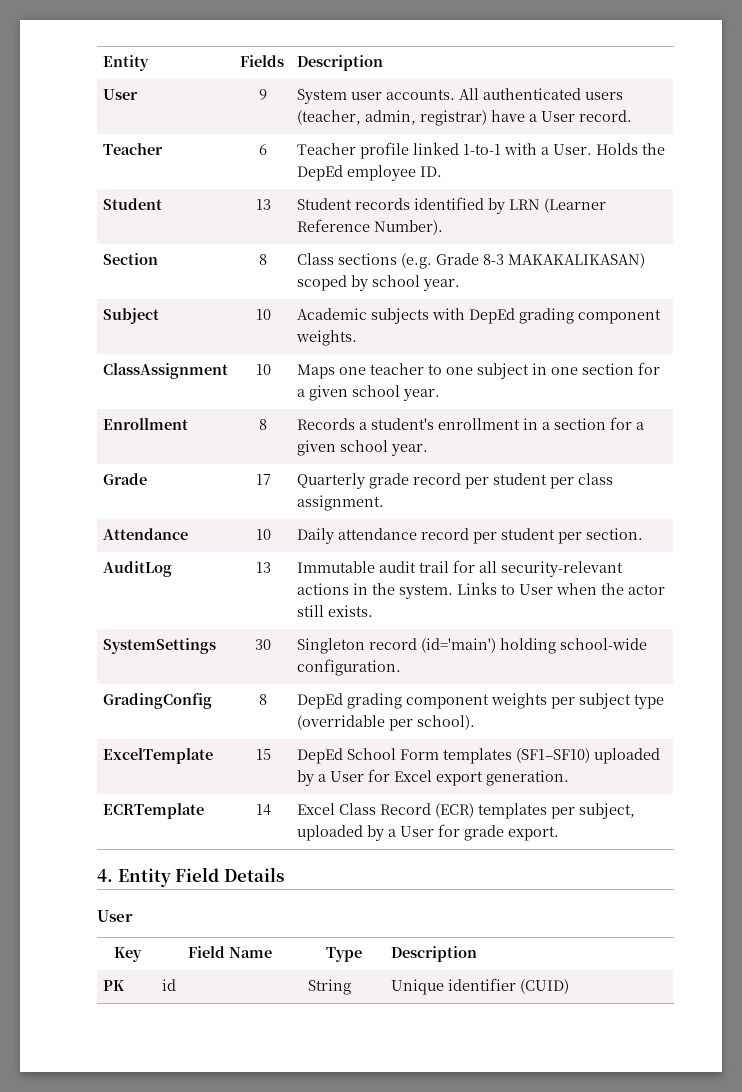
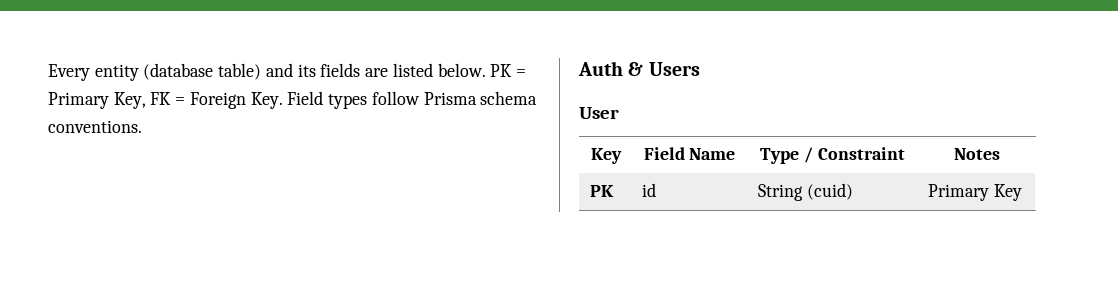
[102,55,149,71] [239,55,284,67] [296,55,383,71] [102,89,138,100] [259,89,267,100] [296,88,623,104] [296,110,632,126] [102,143,163,155] [259,144,267,155] [296,142,665,159] [296,165,442,181] [102,198,162,210] [255,199,271,210] [296,197,606,214] [296,219,443,235] [102,253,158,265] [259,254,267,265] [296,253,645,269] [296,275,460,291] [102,308,159,324] [255,309,271,320] [296,308,661,324] [295,330,357,346] [102,363,228,379] [255,364,271,375] [296,362,660,379] [296,385,440,401] [102,418,188,430] [259,419,267,430] [296,417,644,430] [296,440,428,456] [102,473,147,485] [255,474,271,485] [296,473,613,489] [296,495,384,511] [102,528,188,540] [255,529,271,540] [296,528,643,544] [102,561,172,577] [255,562,271,573] [296,560,623,577] [296,582,665,599] [296,605,373,617] [102,638,216,654] [255,639,271,650] [296,638,647,654] [296,659,401,676] [102,693,212,709] [259,694,267,705] [296,693,664,709] [296,715,475,731] [102,748,213,764] [255,749,271,760] [296,748,660,764] [296,769,569,786] [102,803,204,819] [255,804,271,816] [296,803,635,819] [296,824,559,841] [97,867,284,887] Entity | Fields | Description // User | 9 | System user accounts. All authenticated users (teacher, admin, registrar) have a User record. // Teacher | 6 | Teacher profile linked 1-to-1 with a User. Holds the DepEd employee ID. // Student | 13 | Student records identified by LRN (Learner Reference Number). // Section | 8 | Class sections (e.g. Grade 8-3 MAKAKALIKASAN) scoped by school year. // Subject | 10 | Academic subjects with DepEd grading component weights. // ClassAssignment | 10 | Maps one teacher to one subject in one section for a given school year. // Enrollment | 8 | Records a student's enrollment in a section for a given school year. // Grade | 17 | Quarterly grade record per student per class assignment. // Attendance | 10 | Daily attendance record per student per section. // AuditLog | 13 | Immutable audit trail for all security-relevant actions in the system. Links to User when the actor still exists. // SystemSettings | 30 | Singleton record (id='main') holding school-wide configuration. // GradingConfig | 8 | DepEd grading component weights per subject type (overridable per school). // ExcelTemplate | 15 | DepEd School Form templates (SF1–SF10) uploaded by a User for Excel export generation. // ECRTemplate | 14 | Excel Class Record (ECR) templates per subject, uploaded by a User for grade export. // 4. Entity Field Details -> [48,63,526,81] [48,91,538,109] [48,120,142,133] [578,61,700,76] Every entity (database table) and its fields are listed below. PK = Primary Key, FK = Foreign Key. Field types follow Prisma schema conventions. // Auth & Users
[390,946,477,962] | Description -> [804,147,905,163] [953,148,1000,160] / Constraint | Notes
[390,978,569,995] | Unique identifier (CUID) -> [806,183,853,200] [927,184,1022,201] (cuid) | Primary Key

